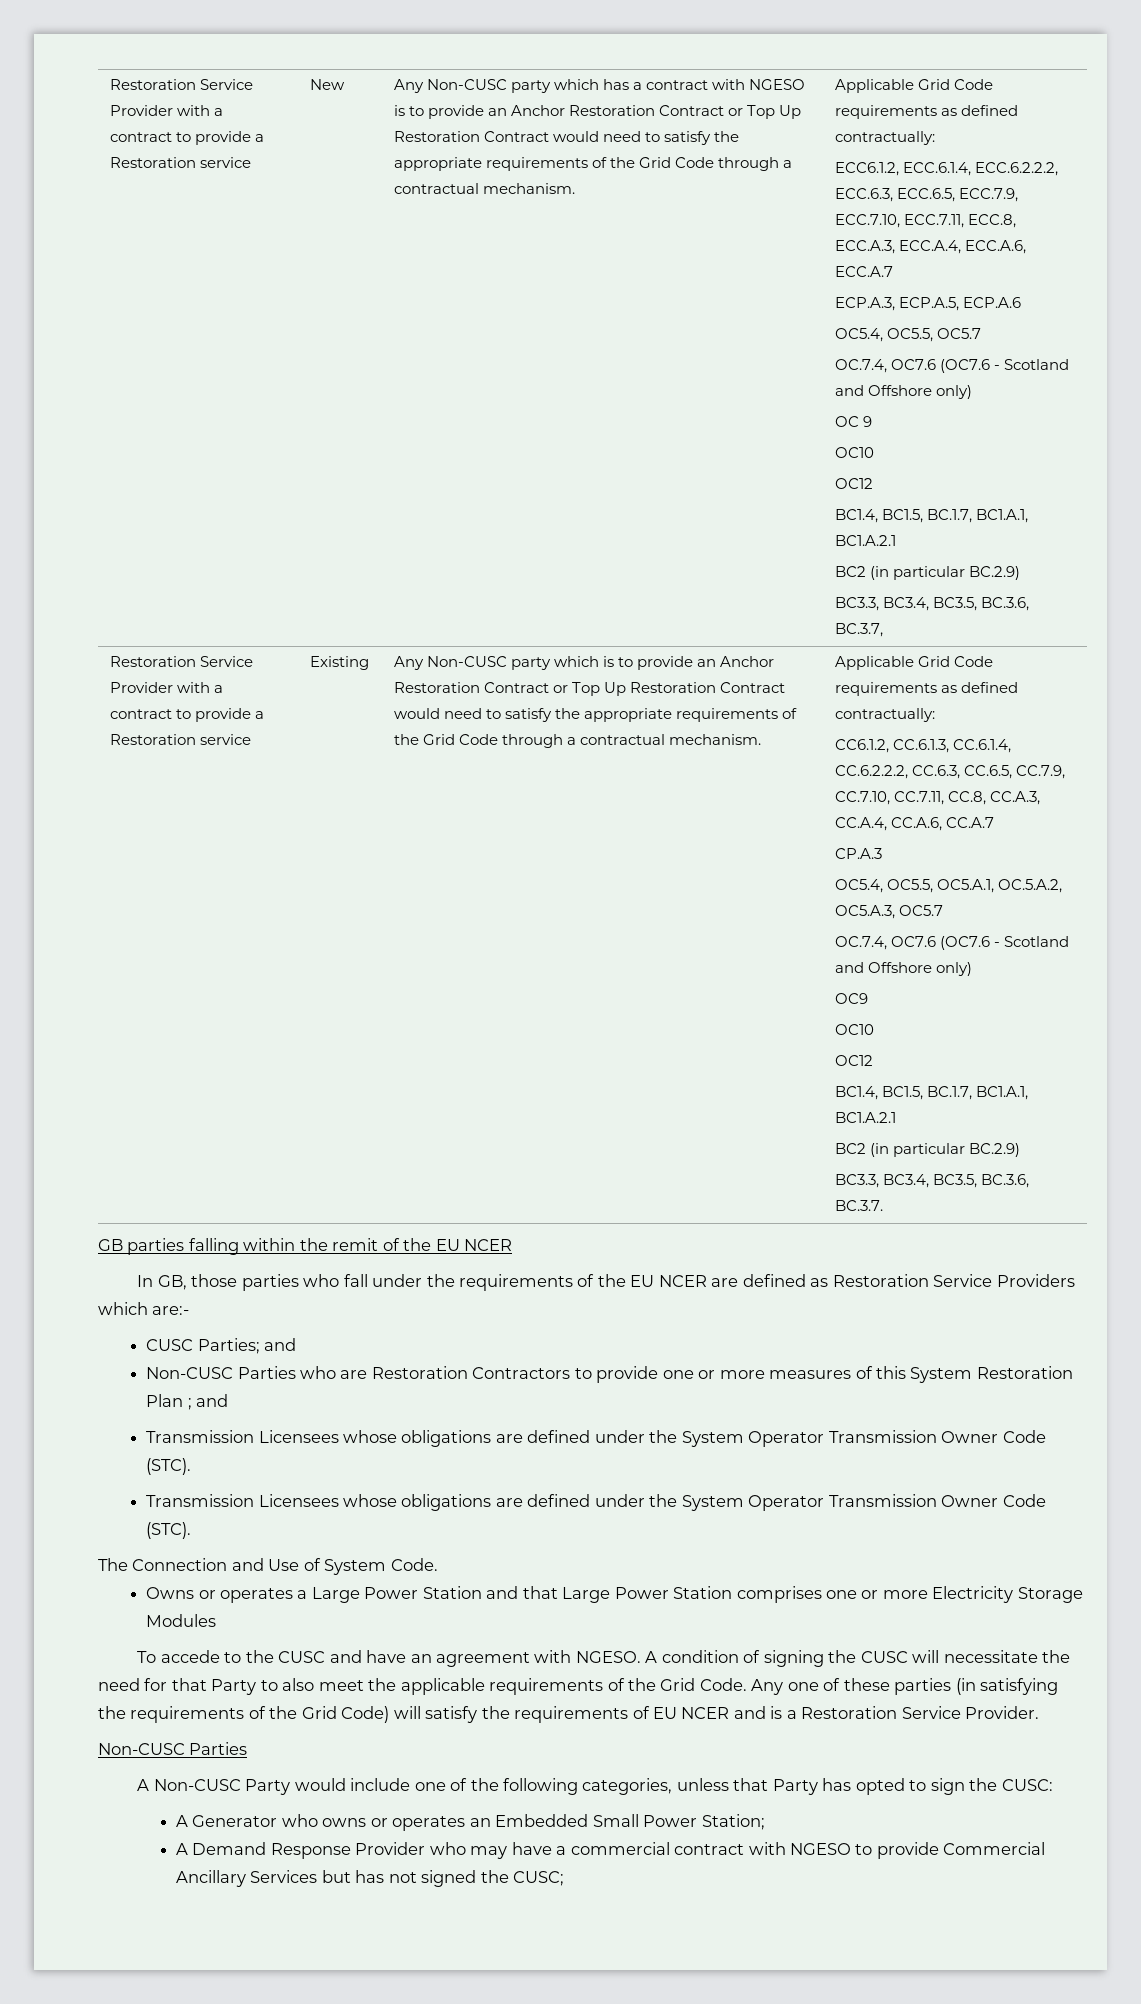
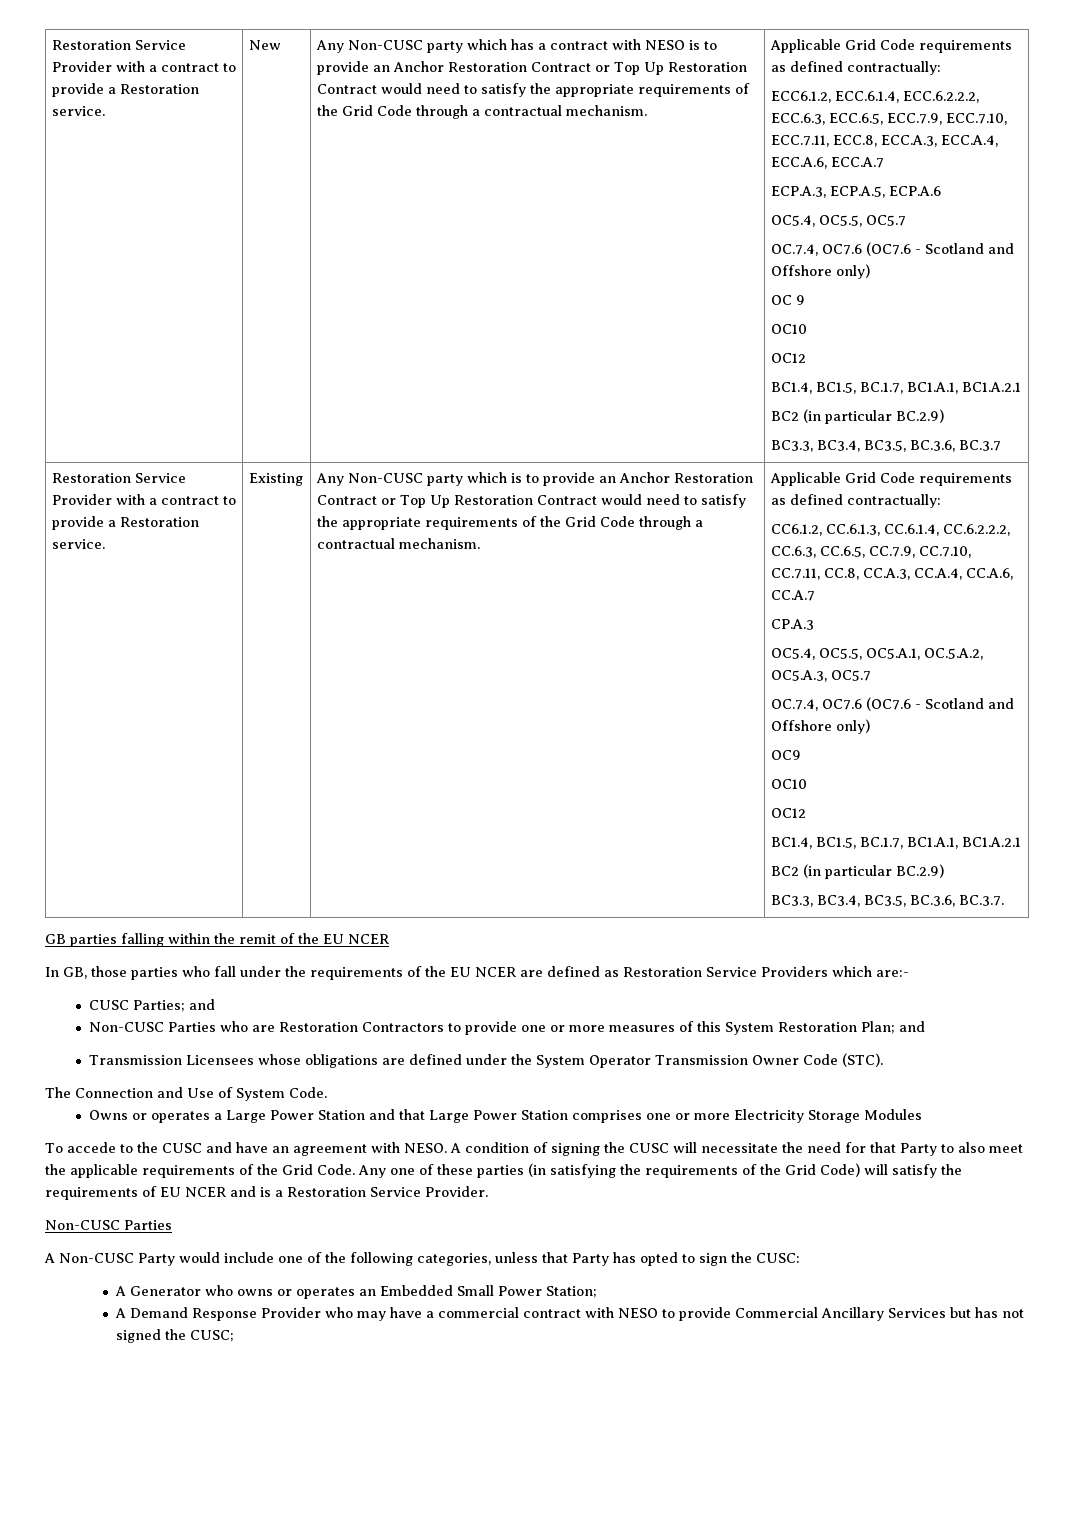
[200,157,252,168] service -> [51,106,105,116] service.
[749,79,806,90] NGESO -> [644,40,685,50] NESO
[834,623,883,637] BC.3.7, -> [958,440,1001,451] BC.3.7
[200,734,252,745] service -> [51,539,105,549] service.
[146,1394,192,1410] Plan ; -> [860,1021,895,1034] Plan;
[146,1494,1046,1511] [146,1522,192,1539] // Transmission Licensees whose obligations are defined under the System Operator Transmission Owner Code (STC). -> (883, 1060) none
[575,1651,641,1663] NGESO. -> [403,1143,447,1153] NESO.
[789,1843,851,1855] NGESO -> [618,1308,659,1318] NESO

